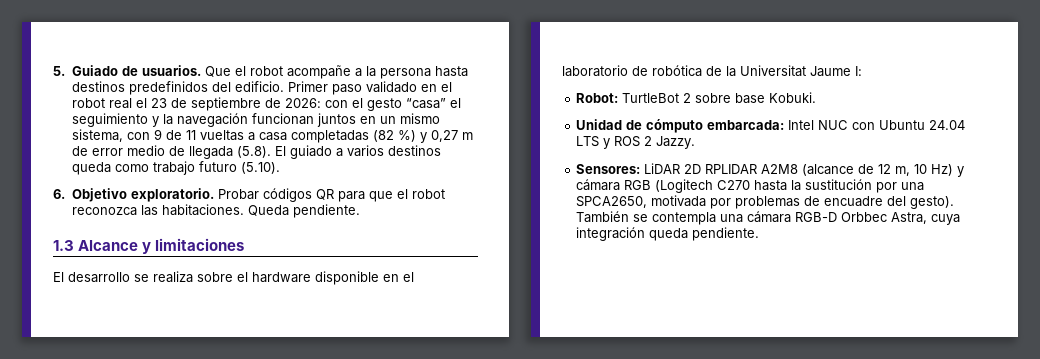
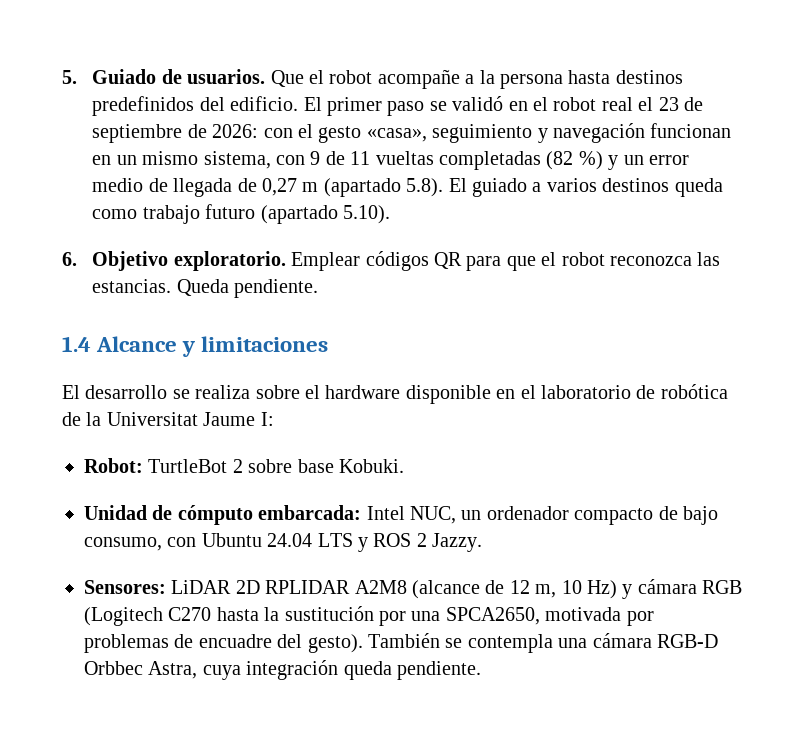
[287,81,417,95] Primer paso validado -> [303,96,504,116] El primer paso se validó
[405,98,461,109] “casa” el -> [366,128,427,142] «casa»,
[162,114,173,125] la -> (548, 135) none
[316,113,356,127] juntos -> (732, 130) none
[247,132,287,141] a casa -> (434, 158) none
[430,130,473,142] [71,146,88,156] 0,27 m de -> [623,155,644,165] un
[236,146,271,158] (5.8). -> [237,178,444,197] de 0,27 m (apartado 5.8).
[240,162,280,174] (5.10). -> [260,205,390,224] (apartado 5.10).
[217,189,259,200] Probar -> [291,252,361,271] Emplear
[161,204,244,216] habitaciones. -> [92,279,172,293] estancias.
[53,240,74,251] 1.3 -> [62,336,91,352] 1.4
[818,120,849,130] NUC -> [410,506,718,525] [84,537,162,551] NUC, un ordenador compacto de bajo consumo,

